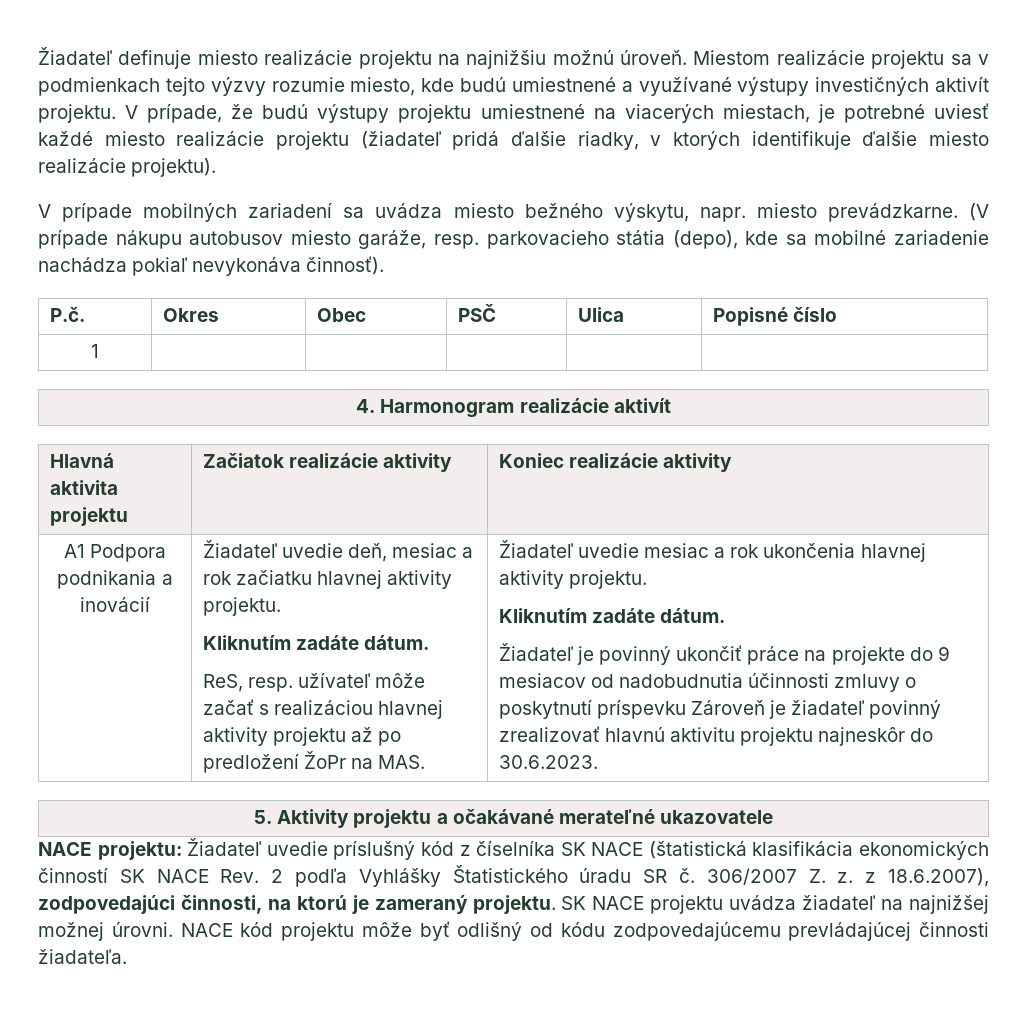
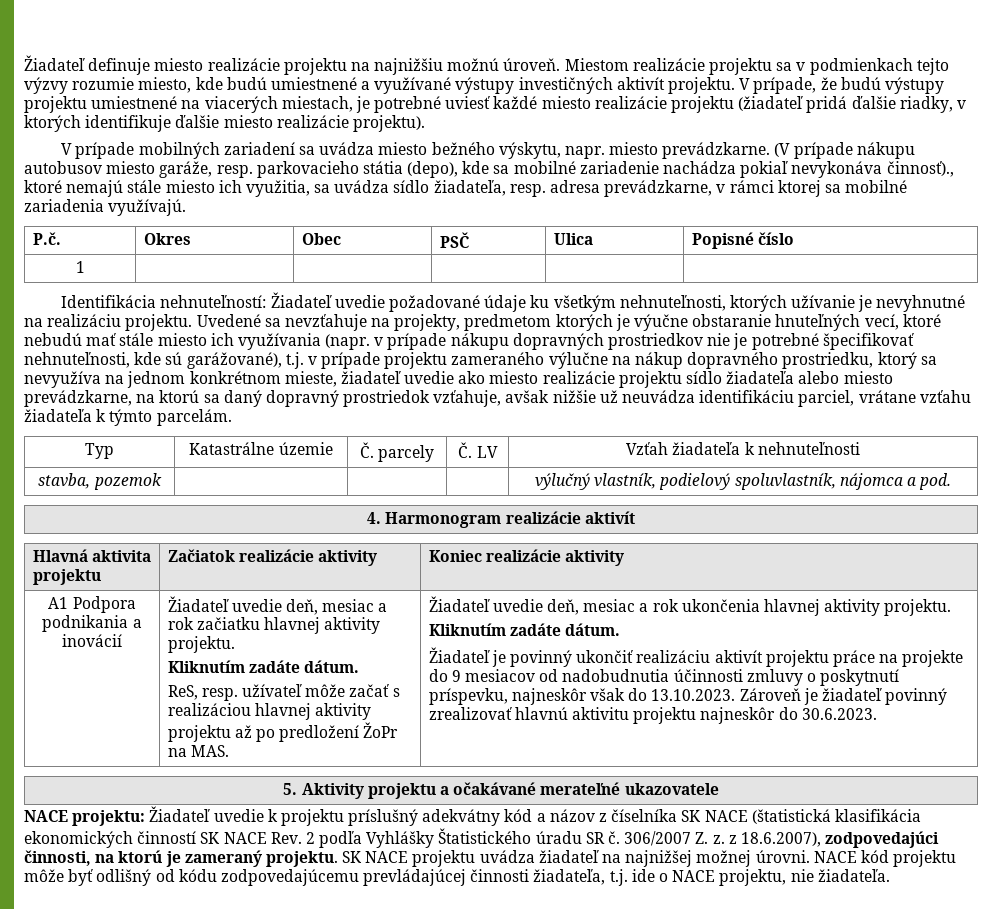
[306,256,385,275] činnosť). -> [886,161,954,177] [24,180,908,197] [24,199,187,216] činnosť)., ktoré nemajú stále miesto ich využitia, sa uvádza sídlo žiadateľa, resp. adresa prevádzkarne, v rámci ktorej sa mobilné zariadenia využívajú.
(99, 351) none -> [61,292,966,312] [24,314,941,331] [24,333,914,350] [24,352,937,369] [24,371,893,388] [24,390,971,407] [24,409,232,426] [85,443,114,459] [189,442,333,455] [359,442,435,462] [458,442,498,458] [626,442,860,455] [38,473,162,490] [534,473,952,490] // Identifikácia nehnuteľností: Žiadateľ uvedie požadované údaje ku všetkým nehnuteľnosti, ktorých užívanie je nevyhnutné na realizáciu projektu. Uvedené sa nevzťahuje na projekty, predmetom ktorých je výučne obstaranie hnuteľných vecí, ktoré nebudú mať stále miesto ich využívania (napr. v prípade nákupu dopravných prostriedkov nie je potrebné špecifikovať nehnuteľnosti, kde sú garážované), t.j. v prípade projektu zameraného výlučne na nákup dopravného prostriedku, ktorý sa nevyužíva na jednom konkrétnom mieste, žiadateľ uvedie ako miesto realizácie projektu sídlo žiadateľa alebo miesto prevádzkarne, na ktorú sa daný dopravný prostriedok vzťahuje, avšak nižšie už neuvádza identifikáciu parciel, vrátane vzťahu žiadateľa k týmto parcelám. // Typ | Katastrálne územie | Č. parcely | Č. LV | Vzťah žiadateľa k nehnuteľnosti // stavba, pozemok | | | | výlučný vlastník, podielový spoluvlastník, nájomca a pod.
(639, 550) none -> [547,599,580,615] deň,
(743, 653) none -> [636,650,829,667] realizáciu aktivít projektu
[596,699,686,719] príspevku -> [428,688,736,705] príspevku, najneskôr však do 13.10.2023.
[333,840,454,860] príslušný kód -> [267,809,595,826] k projektu príslušný adekvátny kód a názov
(989, 929) none -> [533,869,814,886] žiadateľa, t.j. ide o NACE projektu, nie

